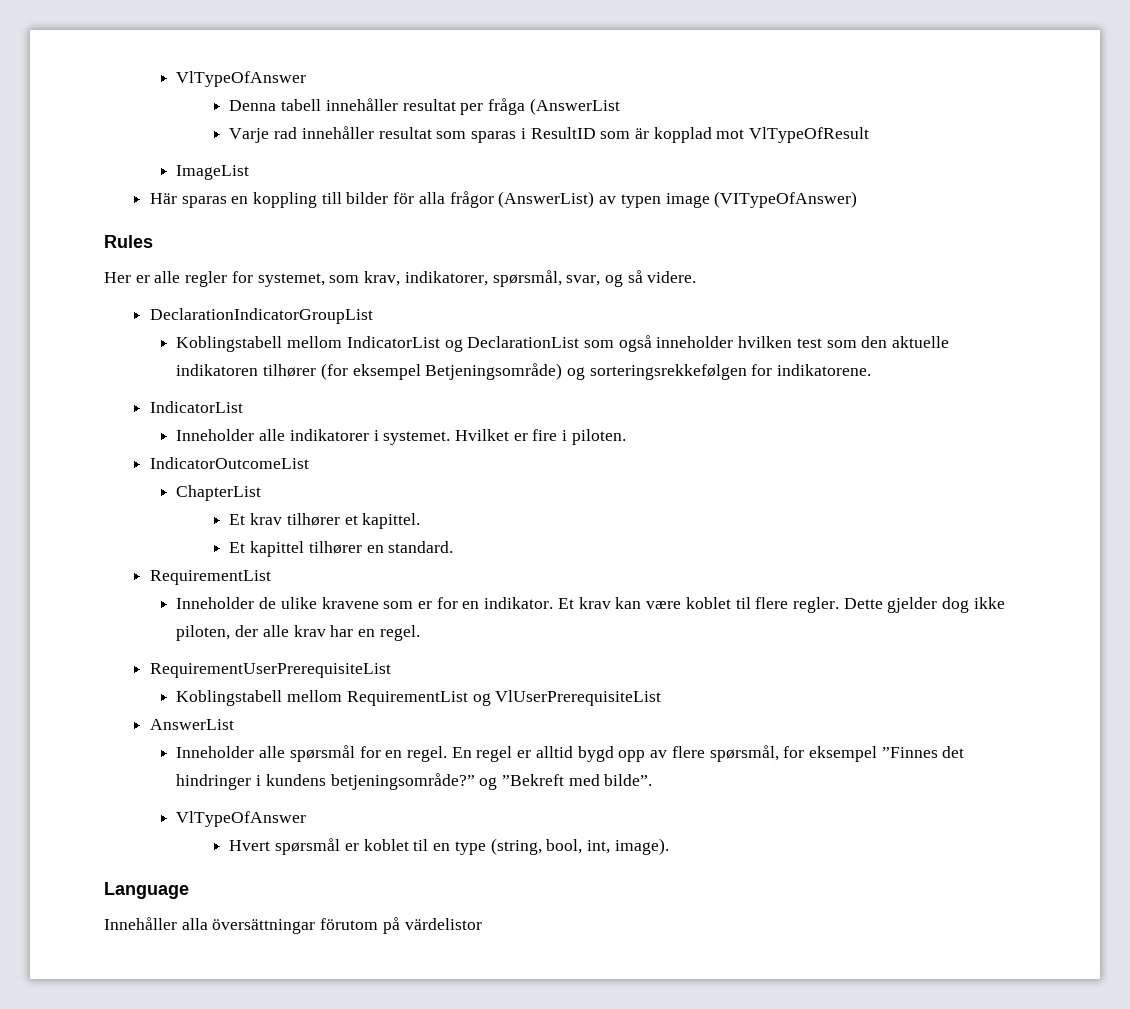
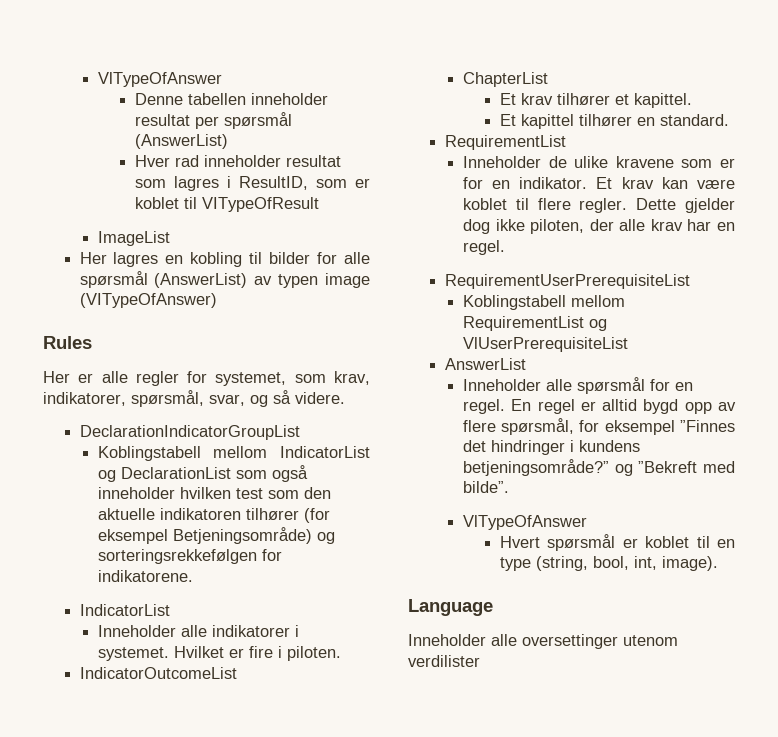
[176,71,307,87] [229,98,620,115] [229,126,870,143] [176,165,250,180] [149,191,494,208] VlTypeOfAnswer // Denna tabell innehåller resultat per fråga (AnswerList // Varje rad innehåller resultat som sparas i ResultID som är kopplad mot VlTypeOfResult // ImageList // Här sparas en koppling till bilder för alla frågor -> [97,72,222,87] [134,93,328,105] [134,112,292,129] [134,134,228,149] [134,155,341,167] [134,176,370,191] [134,197,319,212] [97,231,170,246] [79,252,370,267] [79,271,148,288] VlTypeOfAnswer // Denne tabellen inneholder resultat per spørsmål (AnswerList) // Hver rad inneholder resultat som lagres i ResultID, som er koblet til VITypeOfResult // ImageList // Her lagres en kobling til bilder for alle spørsmål
[104,917,482,934] Innehåller alla översättningar förutom på värdelistor -> [408,634,678,649] [408,655,480,667] Inneholder alle oversettinger utenom verdilister

